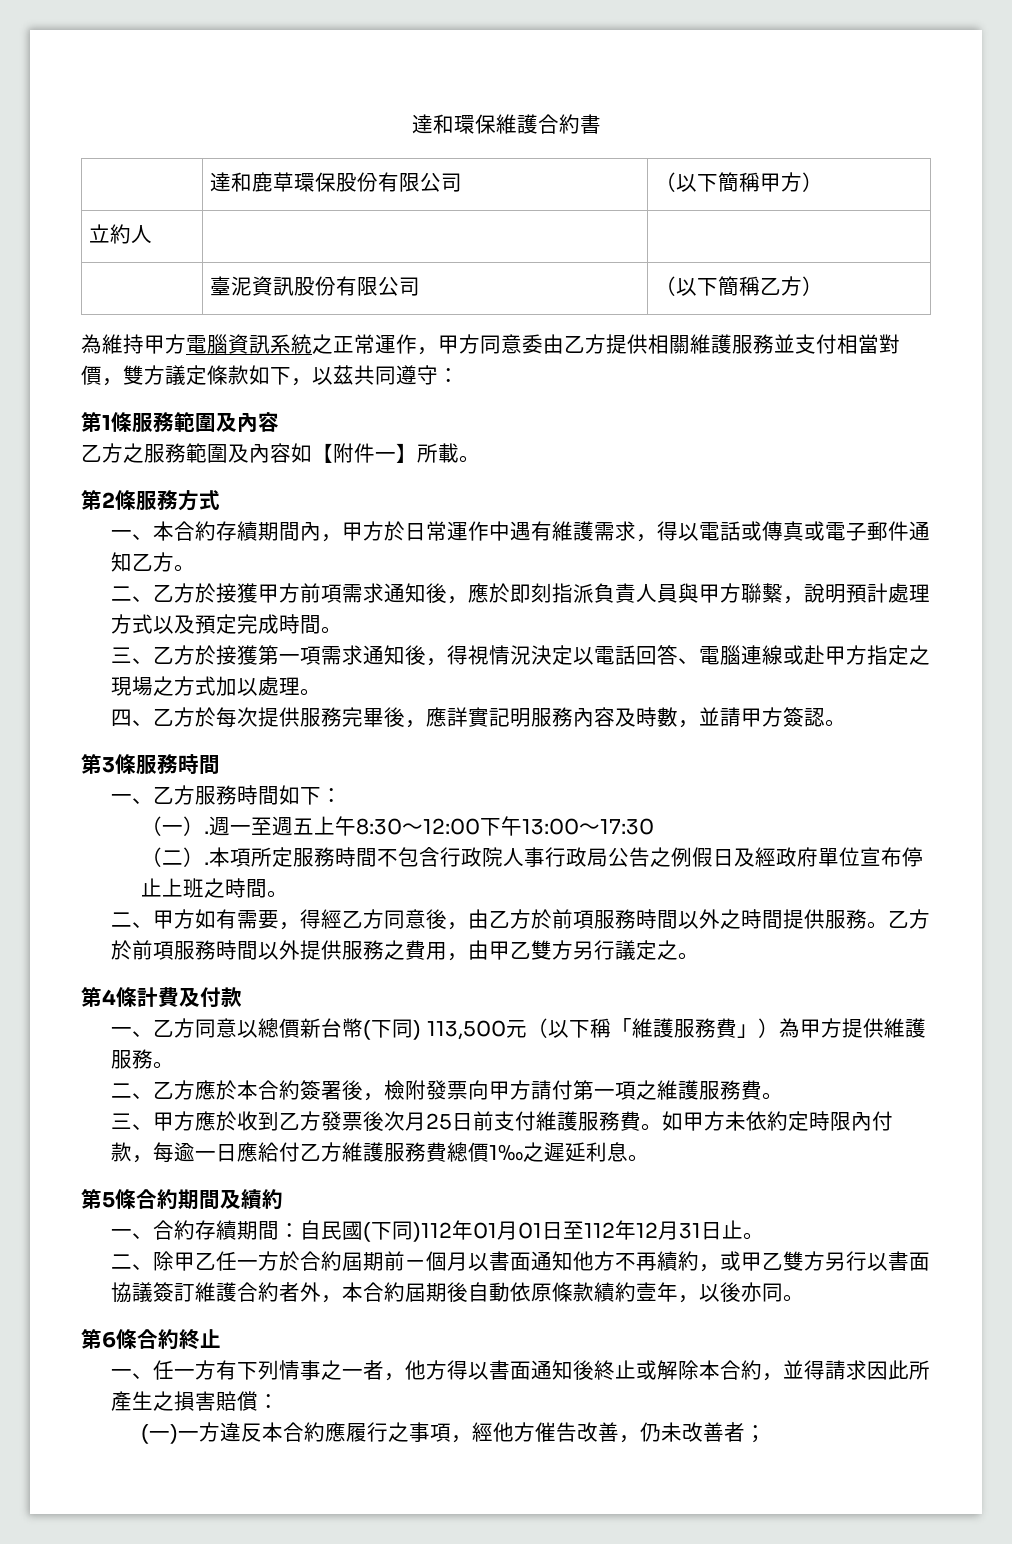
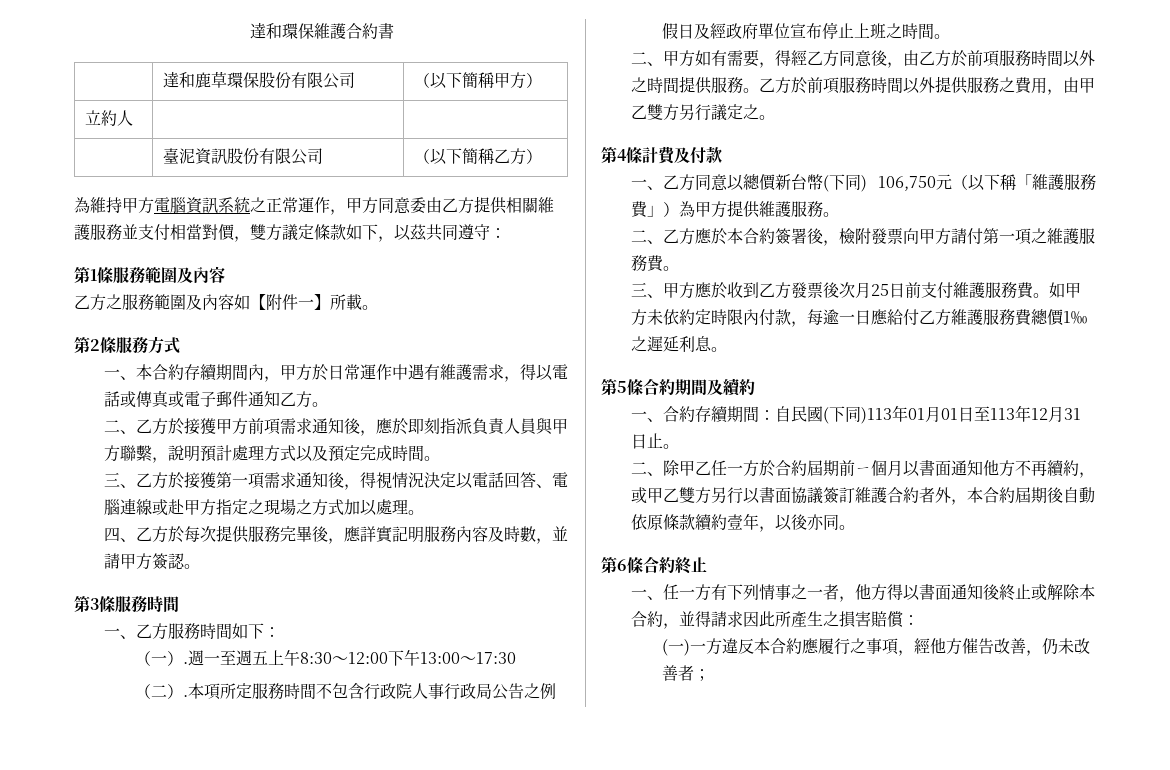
[426,1020,506,1040] 113,500 -> [878,176,936,191] 106,750
[413,1222,453,1242] )112 -> [861,407,893,424] )113
[584,1222,616,1238] 112 -> [990,408,1016,420] 113

